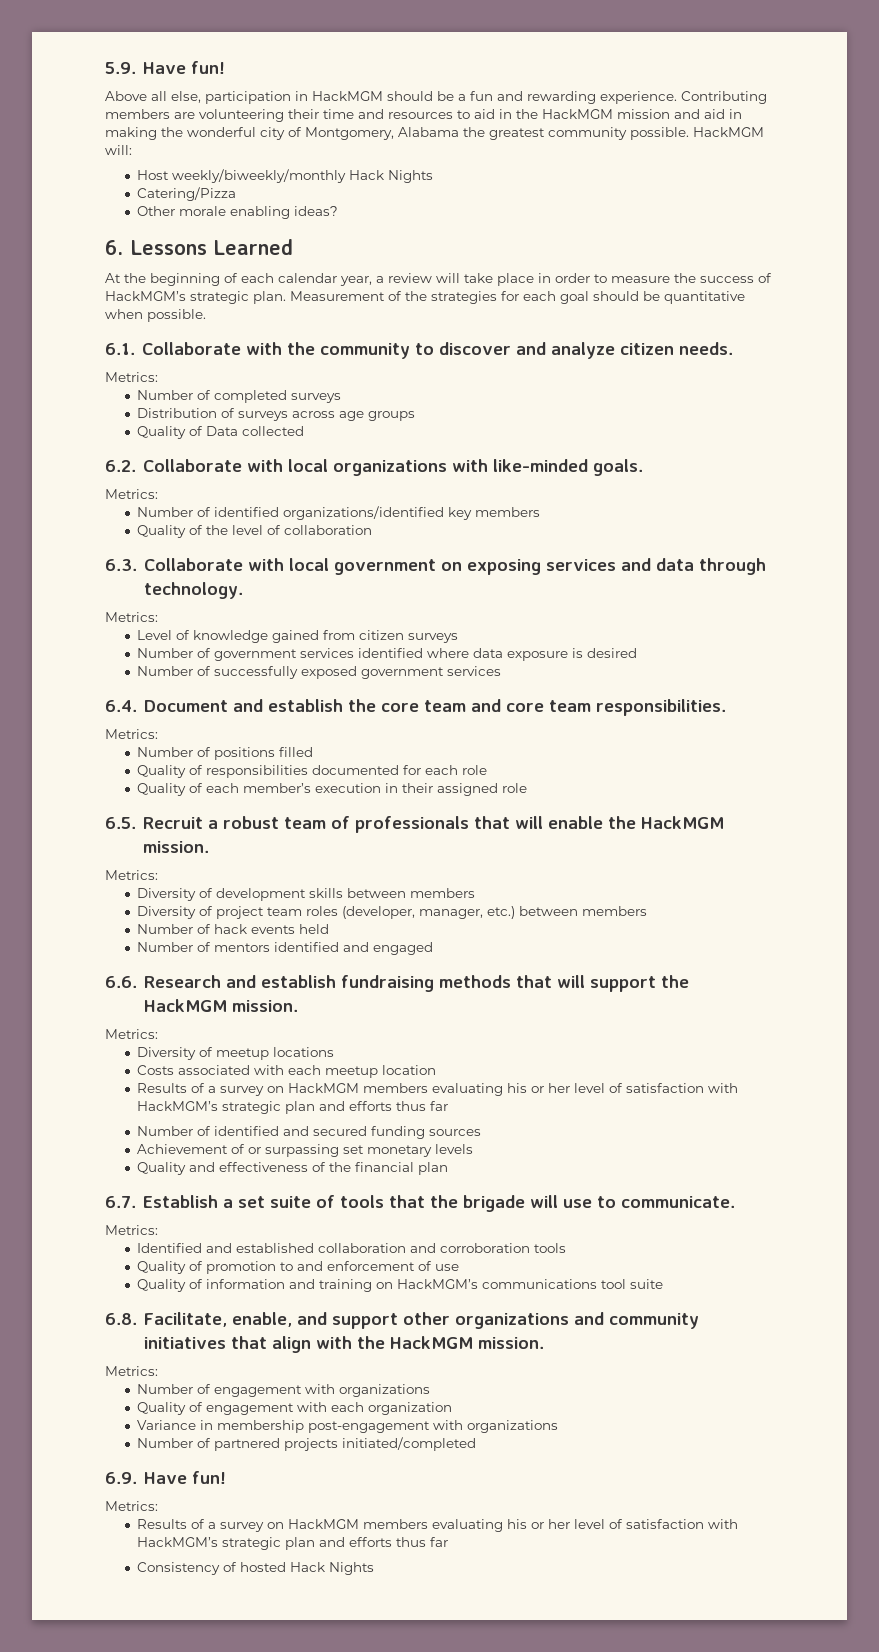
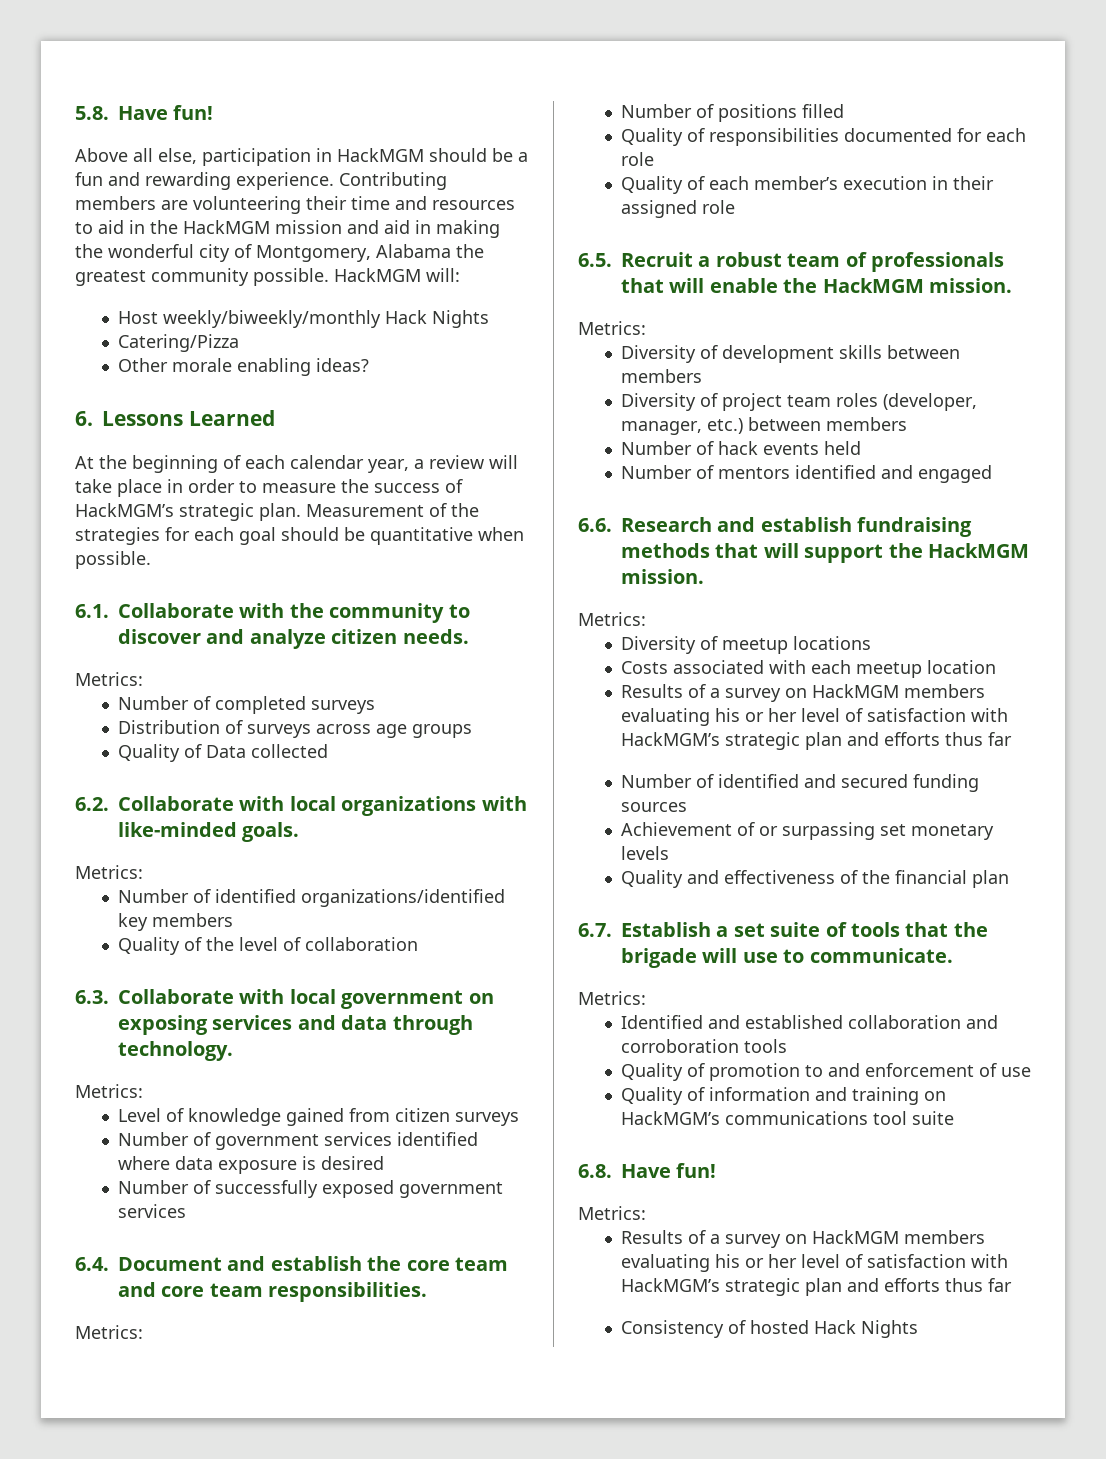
[105,62,136,74] 5.9. -> [75,106,109,120] 5.8.
[143,1312,699,1329] [143,1336,544,1353] [105,1366,158,1376] [137,1384,431,1397] [137,1402,453,1415] [137,1420,559,1433] [137,1437,477,1451] [105,1472,137,1484] Facilitate, enable, and support other organizations and community initiatives that align with the HackMGM mission. // Metrics: // Number of engagement with organizations // Quality of engagement with each organization // Variance in membership post-engagement with organizations // Number of partnered projects initiated/completed // 6.9. -> (612, 1171) none

